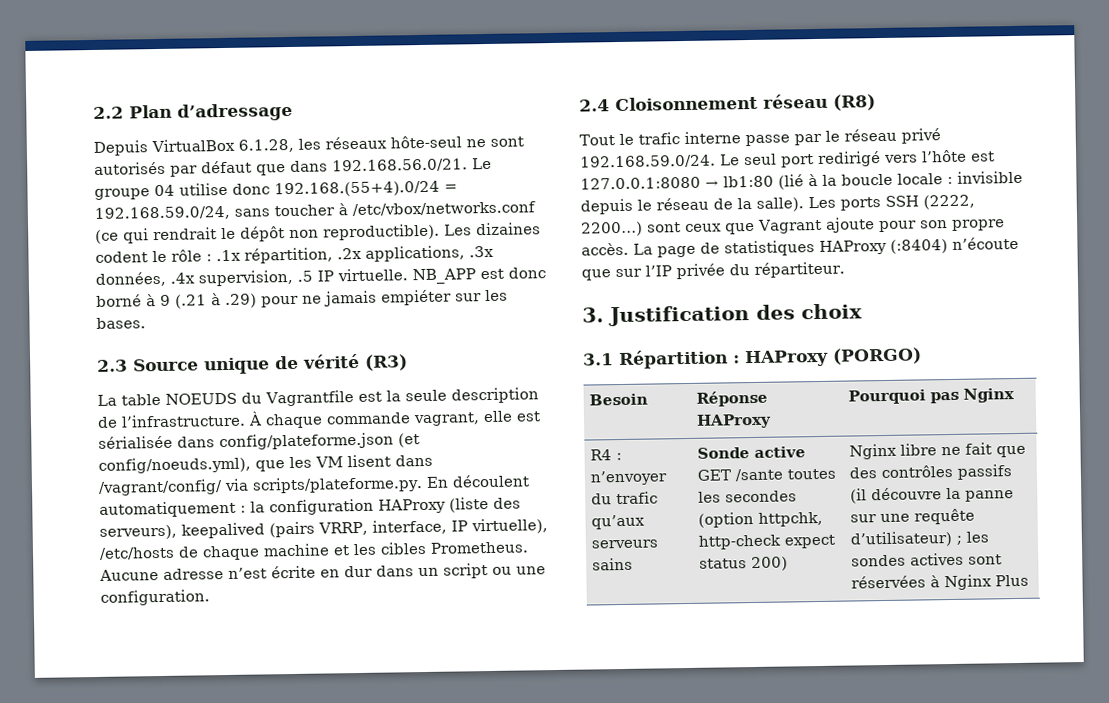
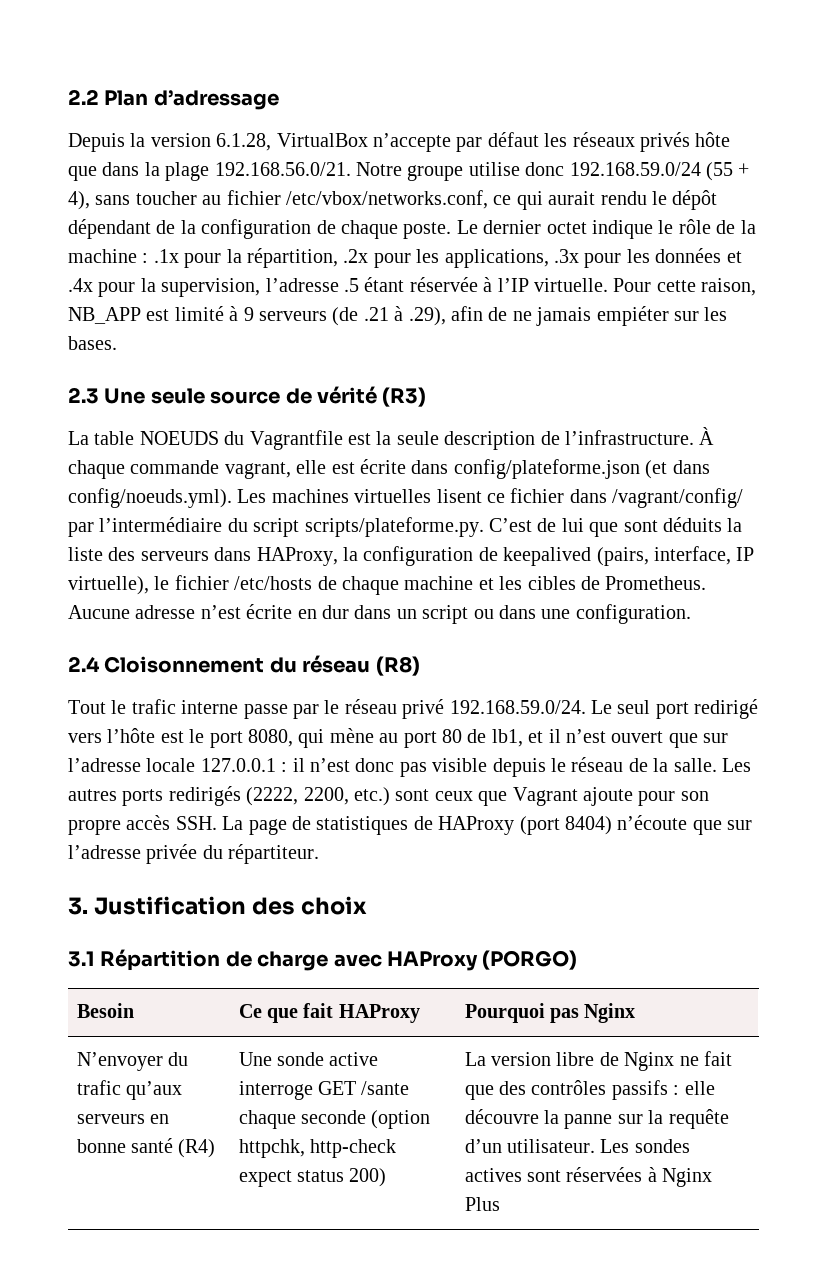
[151,135,524,153] [94,157,492,177] [94,180,458,200] [94,201,536,221] [95,222,541,244] [95,245,494,264] [95,267,546,287] [96,293,299,309] VirtualBox 6.1.28, les réseaux hôte-seul ne sont autorisés par défaut que dans 192.168.56.0/21. Le groupe 04 utilise donc 192.168.(55+4).0/24 = 192.168.59.0/24, sans toucher à /etc/vbox/networks.conf (ce qui rendrait le dépôt non reproductible). Les dizaines codent le rôle : .1x répartition, .2x applications, .3x données, .4x supervision, .5 IP virtuelle. NB_APP est donc borné à 9 (.21 à .29) pour -> [130,132,731,152] [68,162,750,181] [68,190,718,210] [68,219,756,239] [68,248,742,268] [68,277,757,297] [68,306,508,326] la version 6.1.28, VirtualBox n’accepte par défaut les réseaux privés hôte que dans la plage 192.168.56.0/21. Notre groupe utilise donc 192.168.59.0/24 (55 + 4), sans toucher au fichier /etc/vbox/networks.conf, ce qui aurait rendu le dépôt dépendant de la configuration de chaque poste. Le dernier octet indique le rôle de la machine : .1x pour la répartition, .2x pour les applications, .3x pour les données et .4x pour la supervision, l’adresse .5 étant réservée à l’IP virtuelle. Pour cette raison, NB_APP est limité à 9 serveurs (de .21 à .29), afin de
[133,357,270,375] Source unique -> [104,388,281,404] Une seule source
[98,435,173,449] sérialisée -> [360,459,406,474] écrite
[98,454,433,474] [98,474,530,496] [99,497,521,518] [99,521,368,540] config/noeuds.yml), que les VM lisent dans /vagrant/config/ via scripts/plateforme.py. En découlent automatiquement : la configuration HAProxy (liste des serveurs), keepalived (pairs VRRP, -> [672,460,710,474] [68,488,744,508] [68,517,743,537] [68,546,649,566] dans config/noeuds.yml). Les machines virtuelles lisent ce fichier dans /vagrant/config/ par l’intermédiaire du script scripts/plateforme.py. C’est de lui que sont déduits la liste des serveurs dans HAProxy, la configuration de keepalived (pairs,
(548, 526) none -> [154,575,229,590] le fichier
(427, 548) none -> [580,576,600,590] de
(512, 570) none -> [498,605,536,619] dans
(758, 103) none -> [269,657,297,673] du
[580,170,1023,190] 127.0.0.1:8080 → lb1:80 (lié à la boucle locale : invisible -> [189,728,729,748] [68,758,488,777] le port 8080, qui mène au port 80 de lb1, et il n’est ouvert que sur l’adresse locale 127.0.0.1 : il n’est donc pas visible
[756,194,975,212] [581,221,643,237] salle). Les ports SSH (2222, 2200…) -> [673,758,751,772] [68,786,390,806] salle. Les autres ports redirigés (2222, 2200, etc.)
[581,242,629,256] accès. -> [126,815,217,830] accès SSH.
[819,239,948,255] HAProxy (:8404) -> [413,816,612,835] de HAProxy (port 8404)
[645,265,672,277] l’IP -> [68,845,141,859] l’adresse
[733,355,740,364] : -> [225,951,382,971] de charge avec
[696,390,769,407] Réponse -> [238,1003,334,1023] Ce que fait
[590,449,623,461] [590,470,669,486] R4 : n’envoyer -> [76,1052,163,1071] N’envoyer
[592,557,634,571] [697,446,807,459] [697,468,837,482] [698,490,798,503] sains | Sonde active GET /sante toutes les secondes -> [150,1114,170,1124] [76,1138,216,1158] [238,1052,379,1066] [238,1081,410,1100] [238,1110,367,1129] en bonne santé (R4) | Une sonde active interroge GET /sante chaque seconde
[849,443,938,460] Nginx libre -> [464,1052,675,1071] La version libre de Nginx
[850,488,868,504] (il -> [673,1081,715,1095] : elle
[880,508,976,525] [850,530,990,548] une requête d’utilisateur) ; les -> [648,1109,729,1129] [464,1139,630,1153] la requête d’un utilisateur. Les

